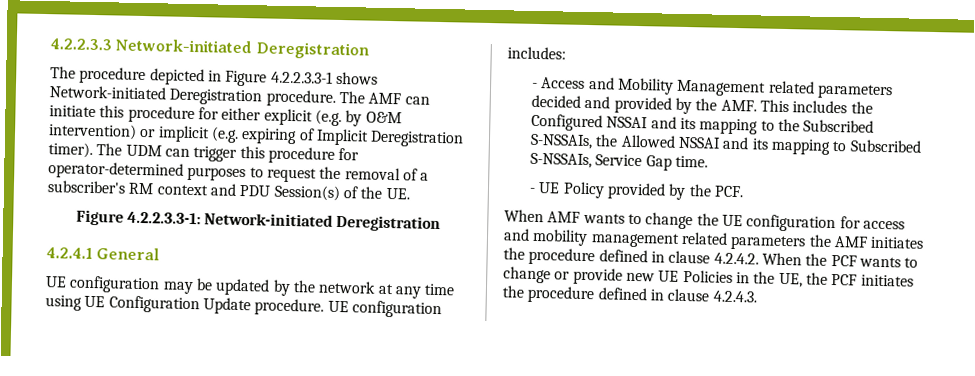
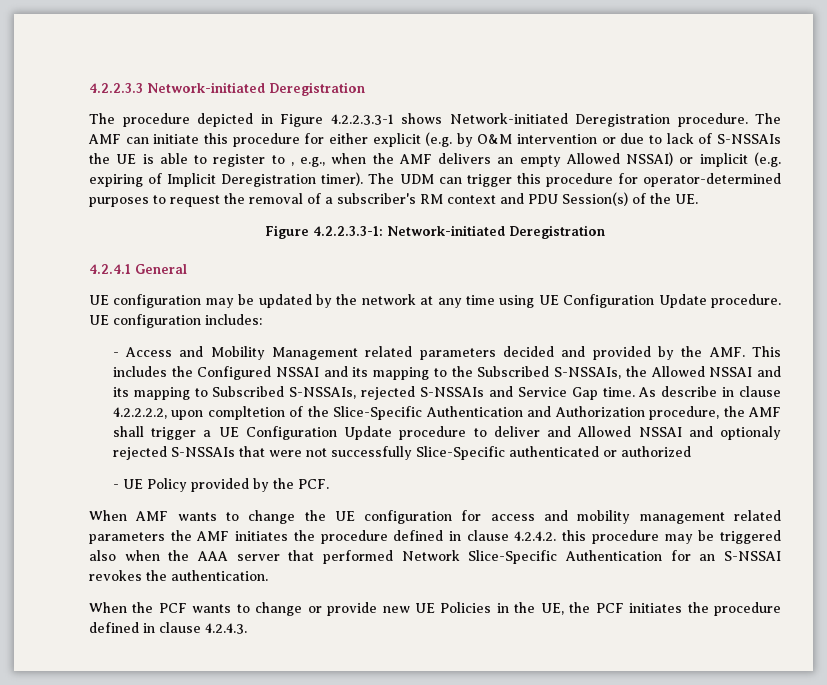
[48,123,137,140] intervention) -> [517,133,781,144] [89,152,674,167] intervention or due to lack of S-NSSAIs the UE is able to register to , e.g., when the AMF delivers an empty Allowed NSSAI)
(593, 160) none -> [361,386,513,400] rejected S-NSSAIs and
(709, 161) none -> [638,386,782,397] [112,406,782,420] [112,426,781,440] [112,446,691,460] As describe in clause 4.2.2.2.2, upon compltetion of the Slice-Specific Authentication and Authorization procedure, the AMF shall trigger a UE Configuration Update procedure to deliver and Allowed NSSAI and optionaly rejected S-NSSAIs that were not successfully Slice-Specific authenticated or authorized
(759, 258) none -> [562,530,781,544] [89,550,781,564] [89,570,268,581] this procedure may be triggered also when the AAA server that performed Network Slice-Specific Authentication for an S-NSSAI revokes the authentication. //

